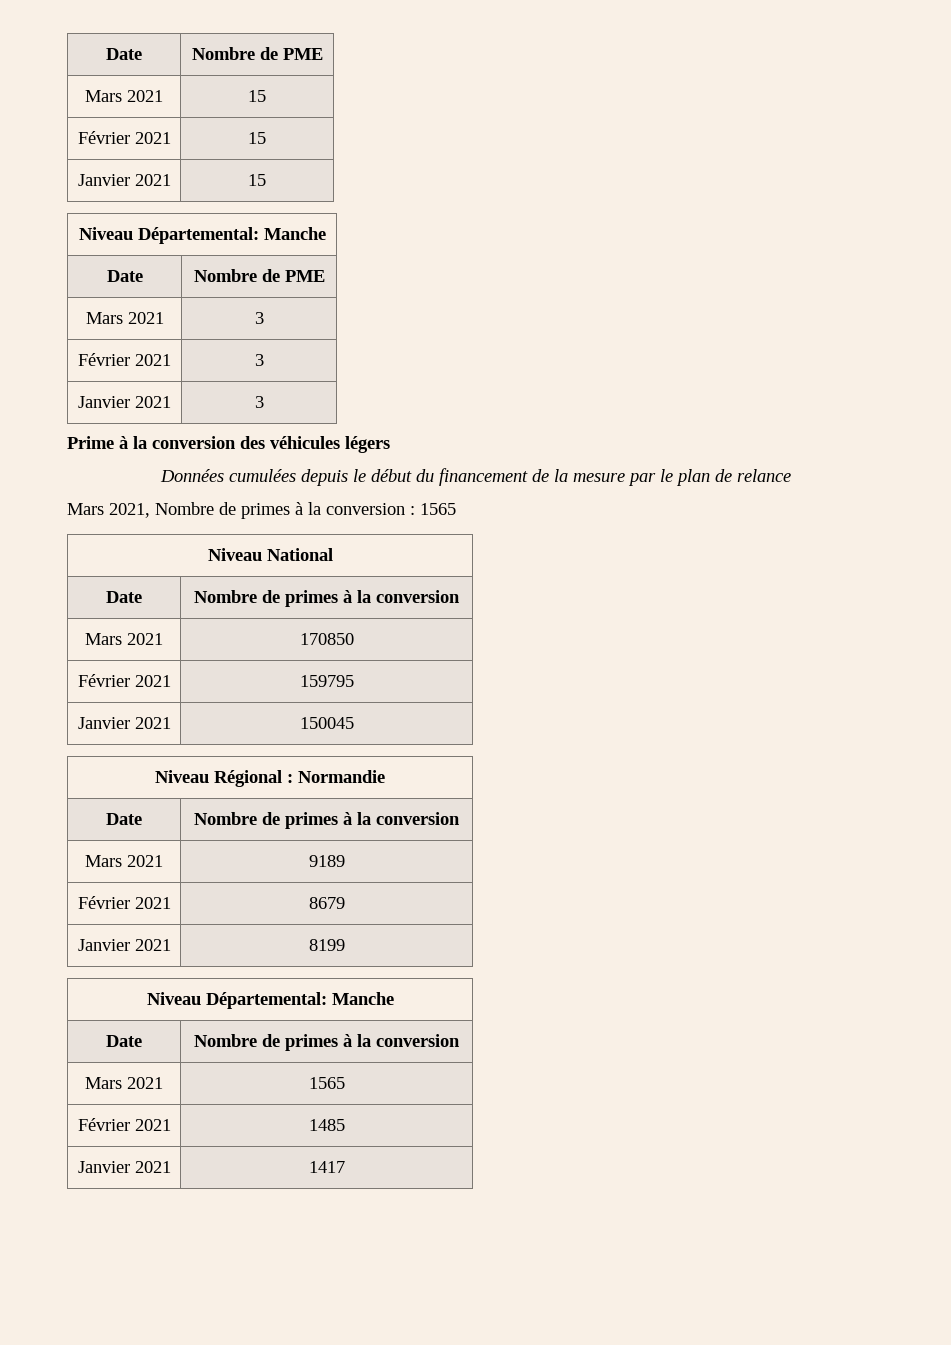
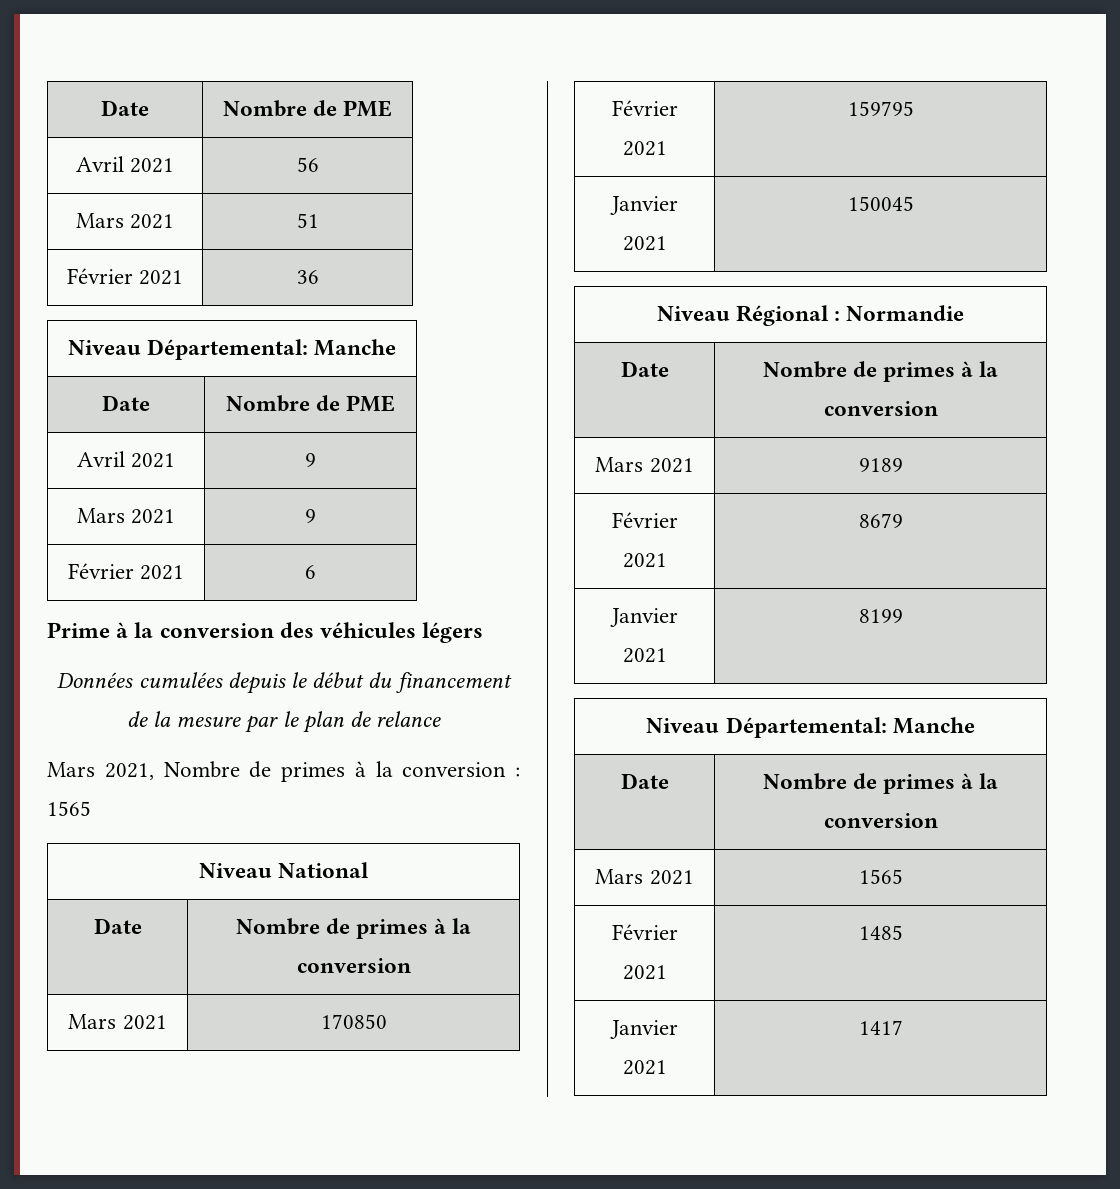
[106,48,142,60] [191,47,323,60] [85,90,163,102] [247,90,266,102] [77,131,171,144] [247,132,266,144] [77,174,171,186] [247,174,266,186] Date | Nombre de PME // Mars 2021 | 15 // Février 2021 | 15 // Janvier 2021 | 15 -> [101,100,149,116] [222,100,393,117] [75,156,175,173] [296,157,319,172] [75,213,175,229] [296,213,319,228] [66,268,184,285] [296,270,319,284] Date | Nombre de PME // Avril 2021 | 56 // Mars 2021 | 51 // Février 2021 | 36
[85,312,164,324] [254,312,264,324] [78,353,171,366] [254,354,264,366] [78,396,171,408] [254,396,264,408] // Mars 2021 | 3 // Février 2021 | 3 // Janvier 2021 | 3 -> [76,451,176,468] [305,453,316,467] [76,508,176,524] [305,509,316,523] [67,563,185,580] [305,565,316,579] // Avril 2021 | 9 // Mars 2021 | 9 // Février 2021 | 6

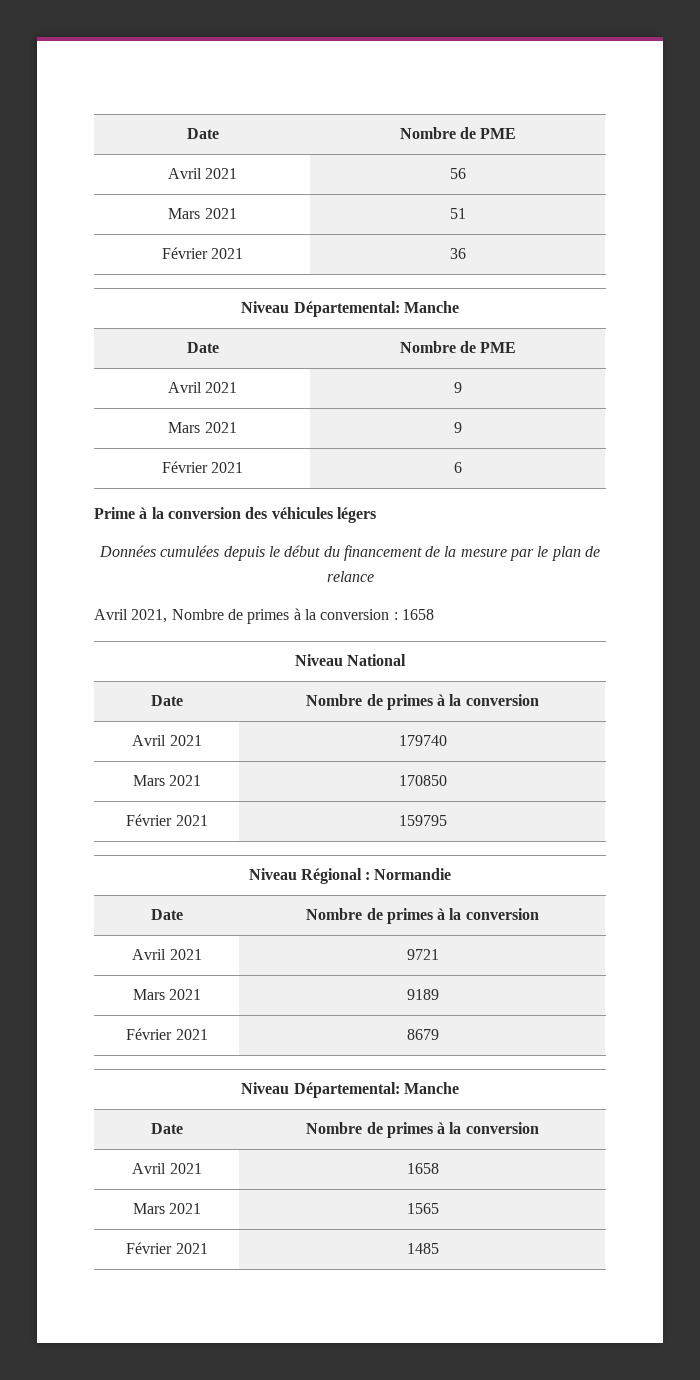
[47,762,95,777] Mars -> [94,609,128,620] Avril
[47,801,91,816] 1565 -> [401,609,434,620] 1658
(411, 965) none -> [132,735,202,746] [398,735,447,746] // Avril 2021 | 179740
[609,196,678,215] [622,236,667,251] [847,196,914,211] // Janvier 2021 | 150045 -> (447, 820) none
(938, 408) none -> [132,949,202,960] [406,949,439,960] // Avril 2021 | 9721
[609,608,678,627] [622,648,667,663] [858,609,903,623] // Janvier 2021 | 8199 -> (439, 1034) none
(938, 820) none -> [132,1163,202,1174] [406,1163,439,1174] // Avril 2021 | 1658
[609,1020,678,1039] [622,1060,667,1075] [858,1020,903,1035] // Janvier 2021 | 1417 -> (439, 1248) none

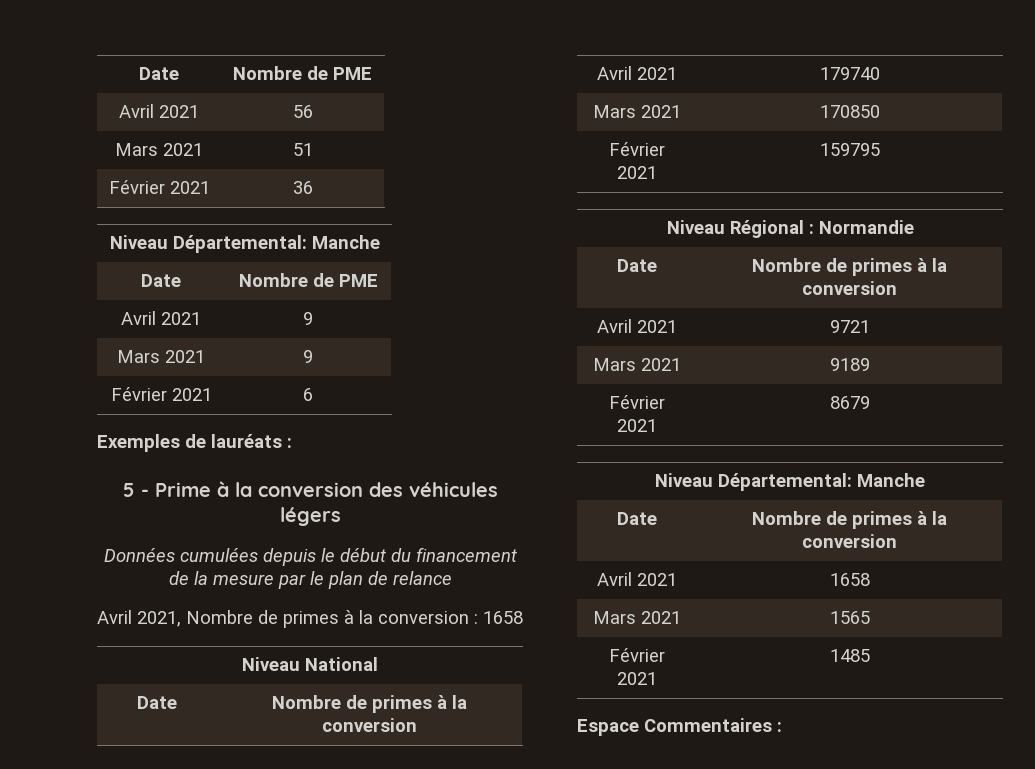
(462, 467) none -> [97,434,292,452] [123,483,149,497] Exemples de lauréats : // 5 -
(439, 1248) none -> [577,718,782,736] // Espace Commentaires :

